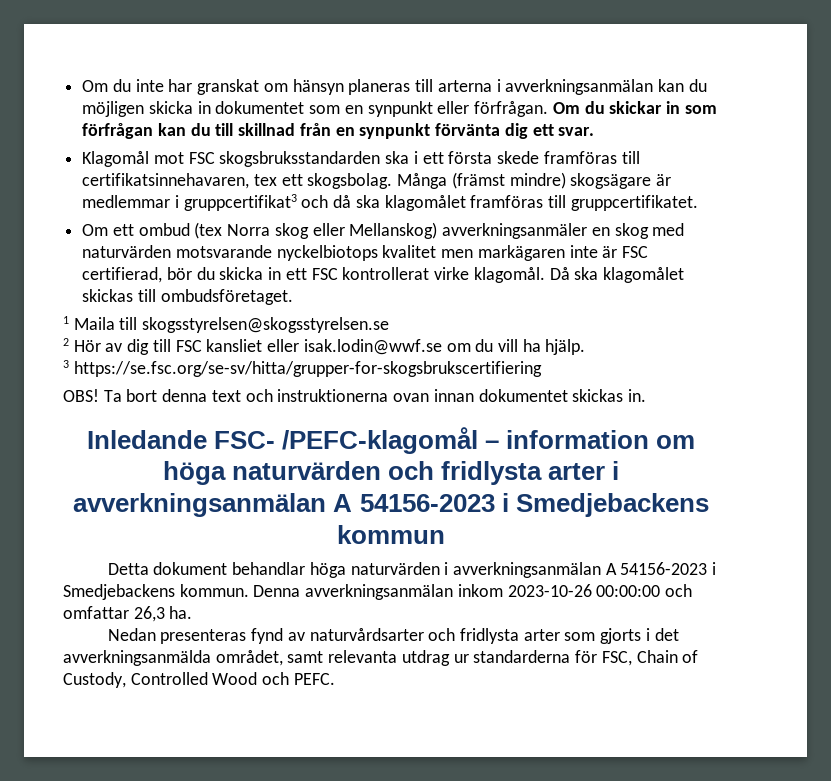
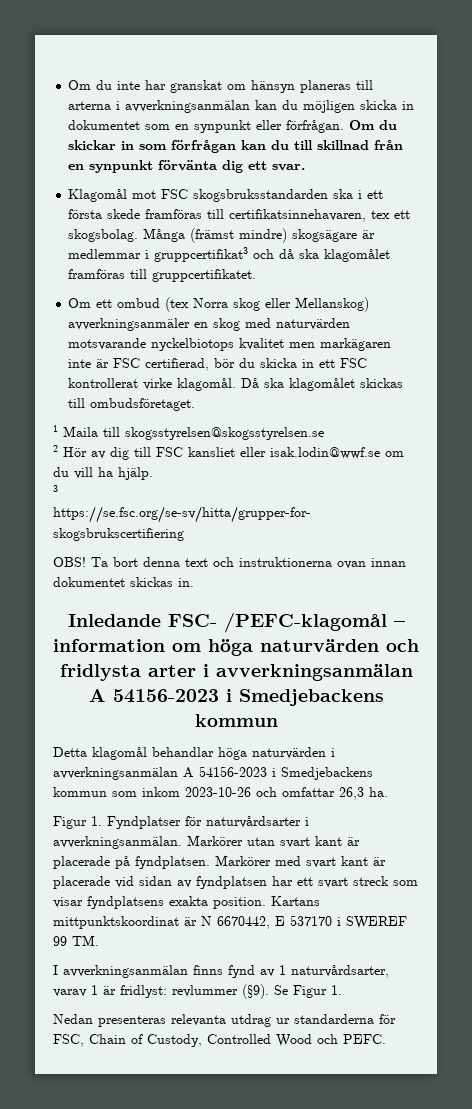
[153,562,228,575] dokument -> [92,747,147,760] klagomål
[179,584,454,600] kommun. Denna avverkningsanmälan -> [53,787,137,797] kommun som
[596,585,661,597] 00:00:00 -> (251, 792) none
[107,628,679,644] [63,650,324,666] Nedan presenteras fynd av naturvårdsarter och fridlysta arter som gjorts i det avverkningsanmälda området, samt -> [53,816,309,829] [53,835,360,849] [53,855,386,869] [53,876,418,889] [53,896,320,909] [53,915,407,929] [53,935,99,946] [53,965,389,978] [53,984,342,999] [53,1014,166,1027] Figur 1. Fyndplatser för naturvårdsarter i avverkningsanmälan. Markörer utan svart kant är placerade på fyndplatsen. Markörer med svart kant är placerade vid sidan av fyndplatsen har ett svart streck som visar fyndplatsens exakta position. Kartans mittpunktskoordinat är N 6670442, E 537170 i SWEREF 99 TM. // I avverkningsanmälan finns fynd av 1 naturvårdsarter, varav 1 är fridlyst: revlummer (§9). Se Figur 1. // Nedan presenteras

